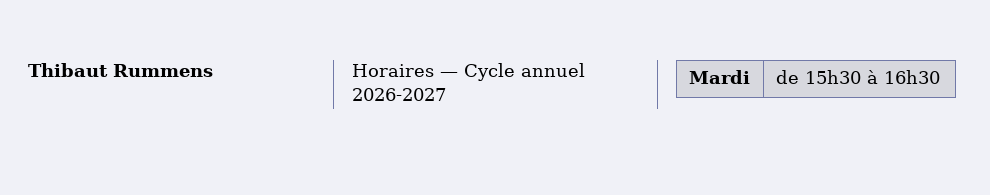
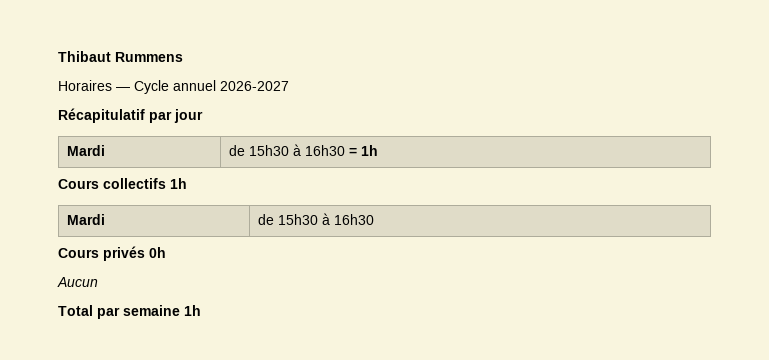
[688,70,750,84] [775,70,940,84] // Mardi | de 15h30 à 16h30 -> [58,108,203,123] [67,145,106,156] [229,144,379,156] [58,178,187,189] [67,214,106,225] [258,213,375,225] [58,246,166,261] [57,277,98,287] [58,305,201,319] // Récapitulatif par jour // Mardi | de 15h30 à 16h30 = 1h // Cours collectifs 1h // Mardi | de 15h30 à 16h30 // Cours privés 0h // Aucun // Total par semaine 1h

